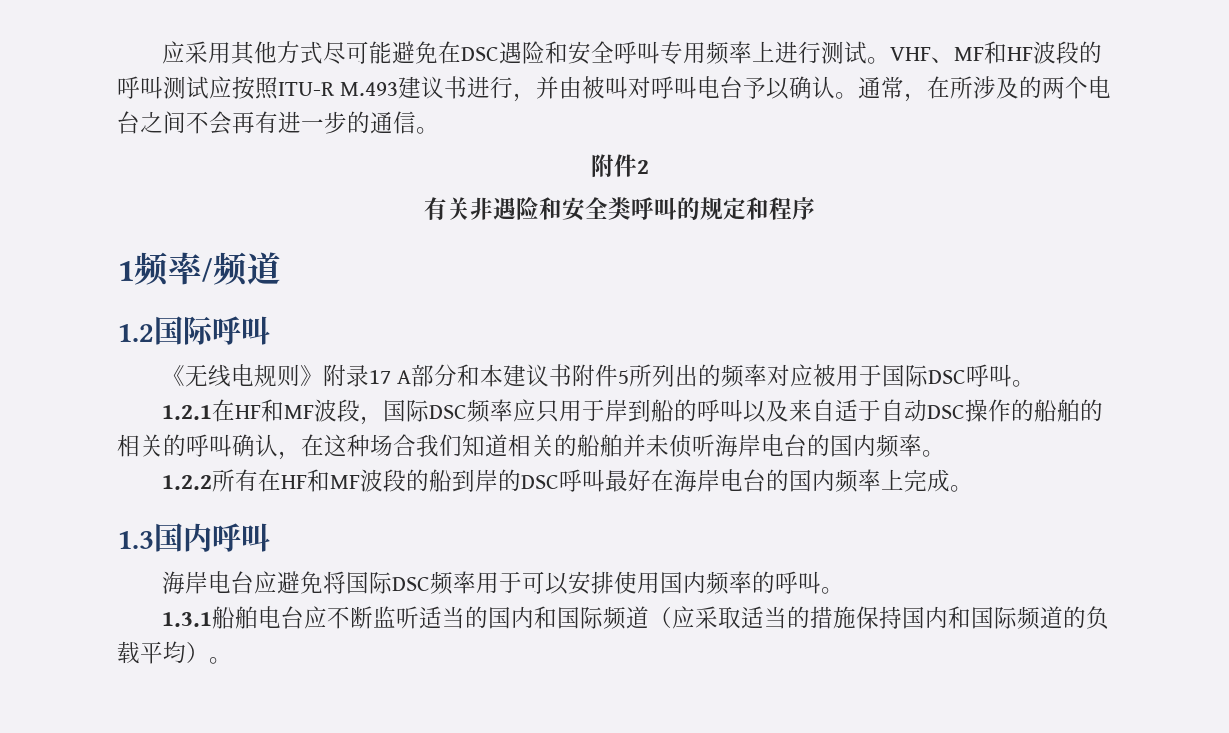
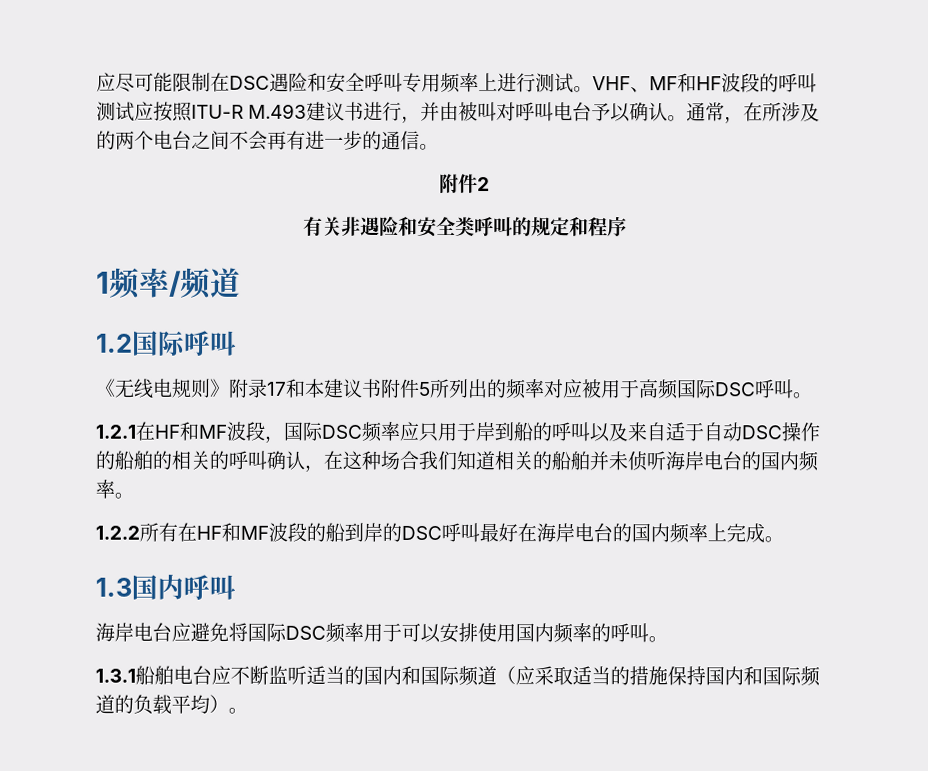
[161,41,438,65] 应采用其他方式尽可能避免 -> [96,72,211,93] 应尽可能限制
[397,364,458,387] A部分 -> (287, 388) none
(883, 375) none -> [638,379,679,400] 高频

